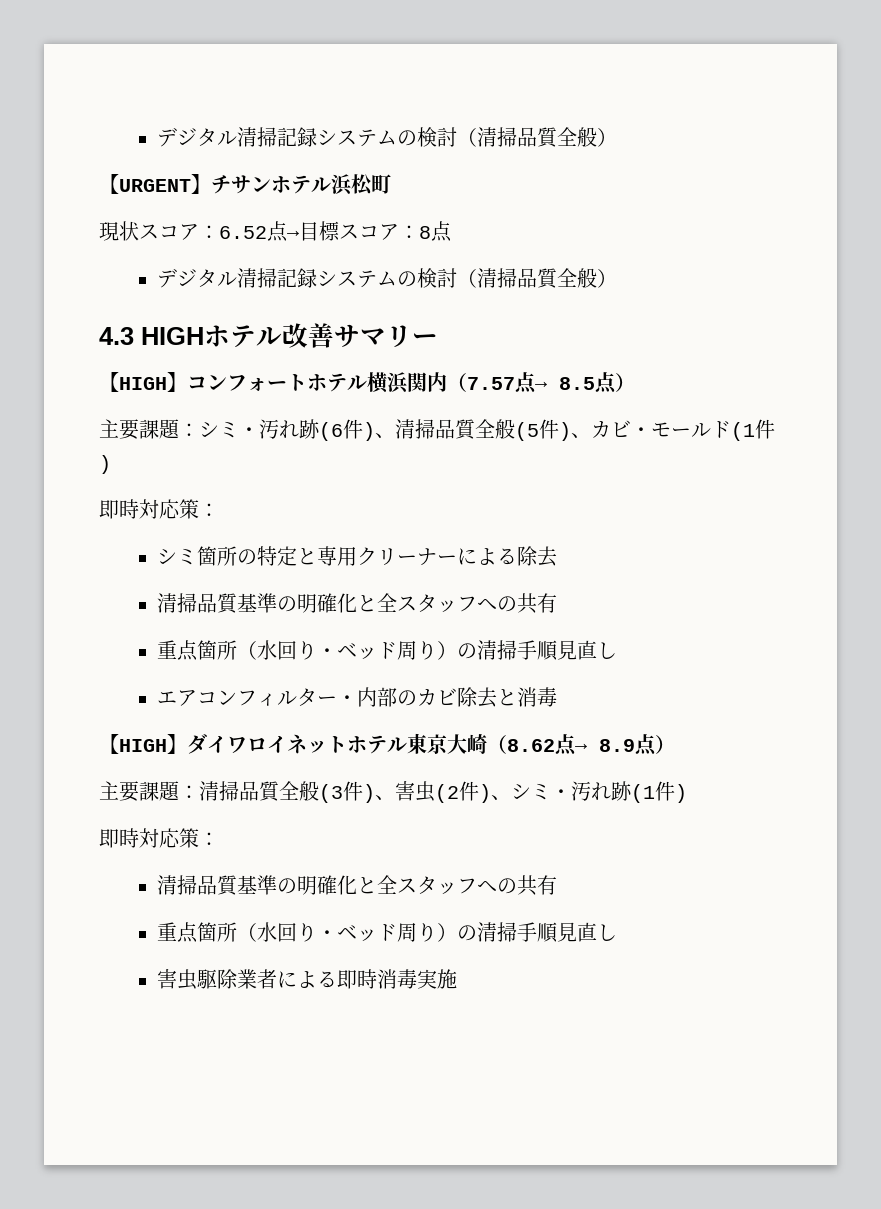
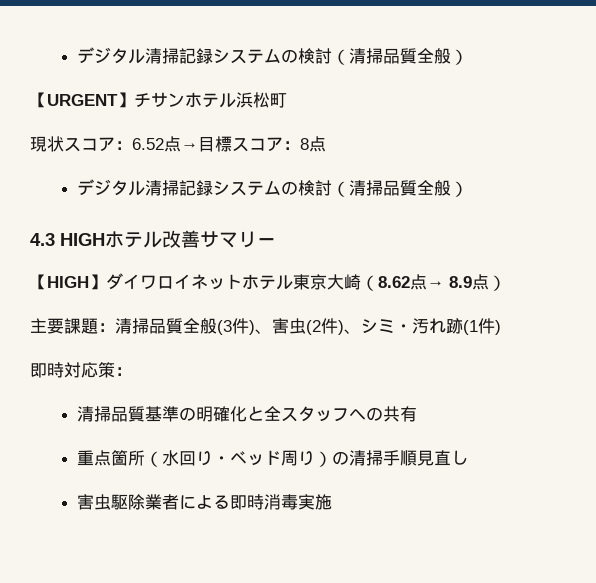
[99,372,635,394] [99,419,775,441] [99,455,111,474] [99,499,219,519] [157,546,558,567] [157,593,558,614] [157,640,618,661] [157,687,558,708] // 【HIGH】コンフォートホテル横浜関内（7.57点→ 8.5点） // 主要課題：シミ・汚れ跡(6件)、清掃品質全般(5件)、カビ・モールド(1件) // 即時対応策： // シミ箇所の特定と専用クリーナーによる除去 // 清掃品質基準の明確化と全スタッフへの共有 // 重点箇所（水回り・ベッド周り）の清掃手順見直し // エアコンフィルター・内部のカビ除去と消毒 -> (276, 242) none

